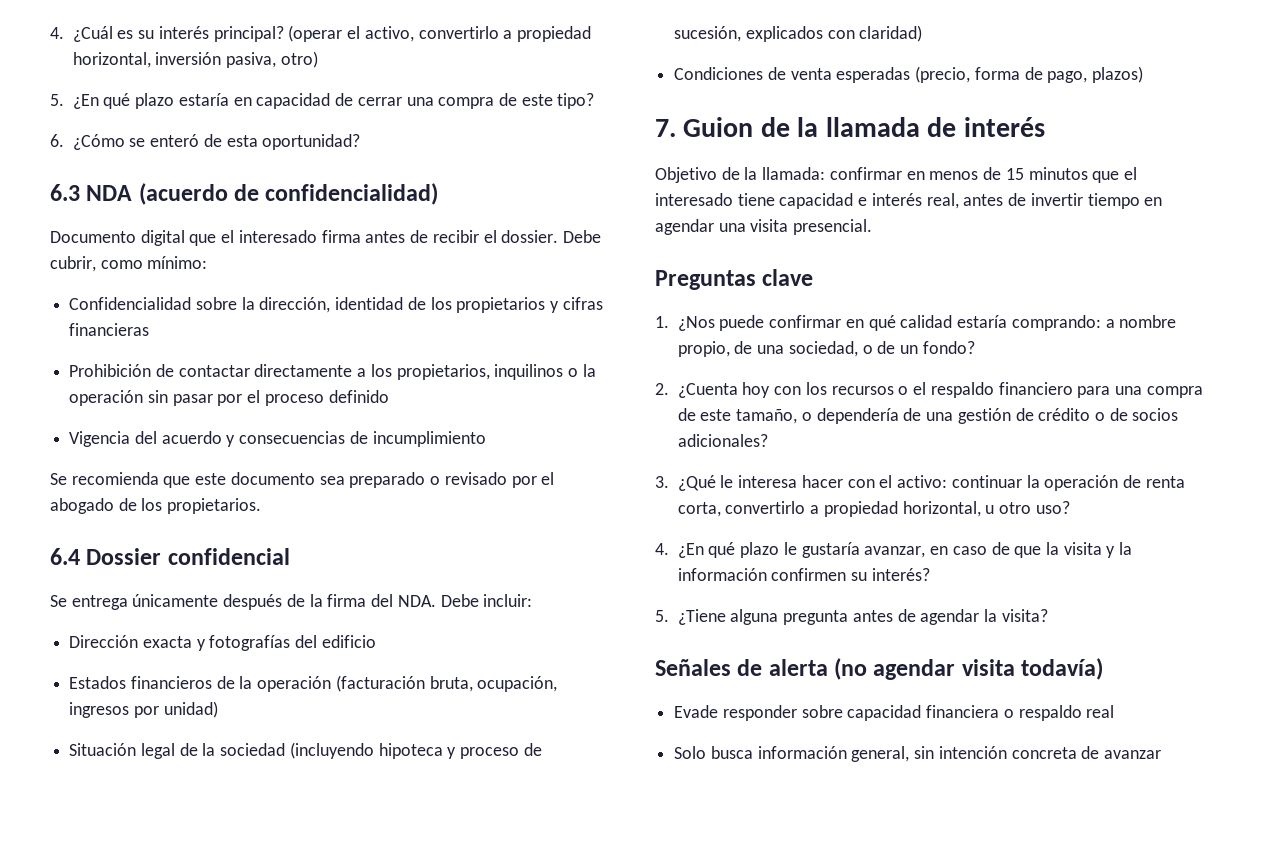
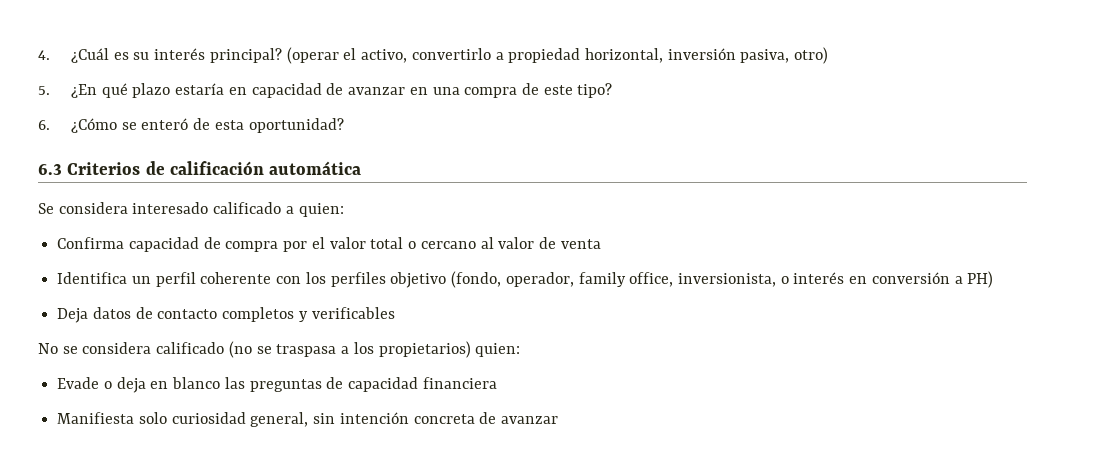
[357,97,402,106] cerrar -> [348,87,428,95] avanzar en
[86,183,439,205] [50,230,601,246] [50,256,208,272] [69,297,603,313] [69,323,150,336] [69,364,596,380] [69,390,389,406] [69,431,486,447] [50,472,555,488] [50,498,262,514] [50,548,290,565] [50,594,533,610] [69,635,376,651] [69,675,558,692] [69,701,218,718] [69,742,542,759] [674,25,923,42] [674,66,1144,83] [655,117,1045,137] [655,167,1137,183] [655,193,1163,209] [655,219,873,235] [655,269,814,290] [655,315,1177,331] [677,341,975,357] [655,382,1203,398] [677,408,1179,424] [677,434,768,447] [655,475,1185,491] [677,501,1070,517] [655,542,1133,558] [677,568,930,581] [655,609,1048,625] [655,658,1104,680] [674,705,1115,721] [674,746,847,759] NDA (acuerdo de confidencialidad) // Documento digital que el interesado firma antes de recibir el dossier. Debe cubrir, como mínimo: // Confidencialidad sobre la dirección, identidad de los propietarios y cifras financieras // Prohibición de contactar directamente a los propietarios, inquilinos o la operación sin pasar por el proceso definido // Vigencia del acuerdo y consecuencias de incumplimiento // Se recomienda que este documento sea preparado o revisado por el abogado de los propietarios. // 6.4 Dossier confidencial // Se entrega únicamente después de la firma del NDA. Debe incluir: // Dirección exacta y fotografías del edificio // Estados financieros de la operación (facturación bruta, ocupación, ingresos por unidad) // Situación legal de la sociedad (incluyendo hipoteca y proceso de sucesión, explicados con claridad) // Condiciones de venta esperadas (precio, forma de pago, plazos) // 7. Guion de la llamada de interés // Objetivo de la llamada: confirmar en menos de 15 minutos que el interesado tiene capacidad e interés real, antes de invertir tiempo en agendar una visita presencial. // Preguntas clave // 1. ¿Nos puede confirmar en qué calidad estaría comprando: a nombre propio, de una sociedad, o de un fondo? // 2. ¿Cuenta hoy con los recursos o el respaldo financiero para una compra de este tamaño, o dependería de una gestión de crédito o de socios adicionales? // 3. ¿Qué le interesa hacer con el activo: continuar la operación de renta corta, convertirlo a propiedad horizontal, u otro uso? // 4. ¿En qué plazo le gustaría avanzar, en caso de que la visita y la información confirmen su interés? // 5. ¿Tiene alguna pregunta antes de agendar la visita? // Señales de alerta (no agendar visita todavía) // Evade responder sobre capacidad financiera o respaldo real // Solo busca información -> [67,161,362,175] [38,202,344,217] [57,237,601,252] [57,271,994,288] [57,307,395,323] [38,341,521,358] [57,377,497,393] [57,412,246,424] Criterios de calificación automática // Se considera interesado calificado a quien: // Confirma capacidad de compra por el valor total o cercano al valor de venta // Identifica un perfil coherente con los perfiles objetivo (fondo, operador, family office, inversionista, o interés en conversión a PH) // Deja datos de contacto completos y verificables // No se considera calificado (no se traspasa a los propietarios) quien: // Evade o deja en blanco las preguntas de capacidad financiera // Manifiesta solo curiosidad

